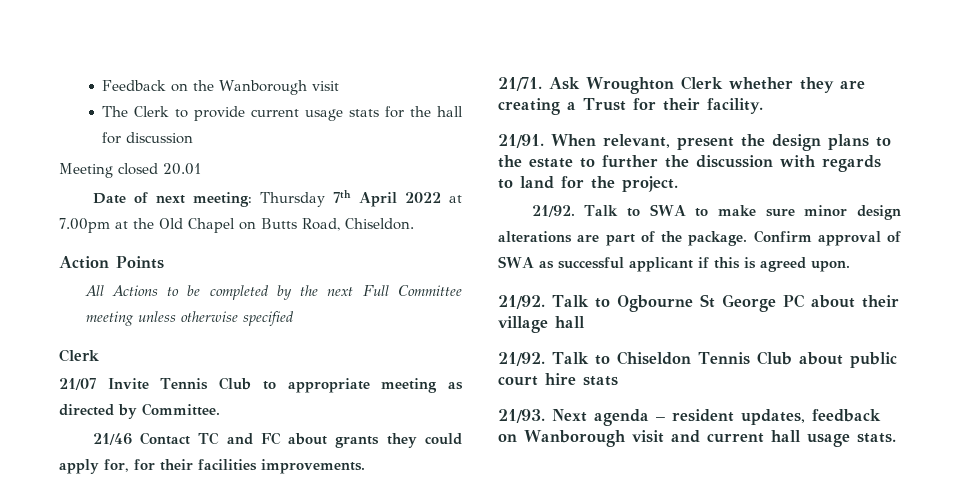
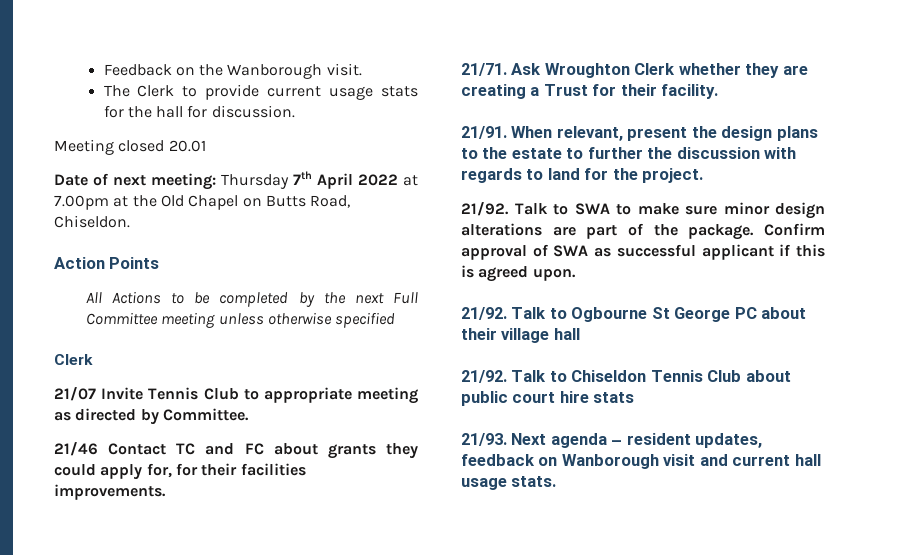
[312,81,340,91] visit -> [326,63,362,76] visit.
[126,132,194,144] discussion -> [211,105,295,118] discussion.

